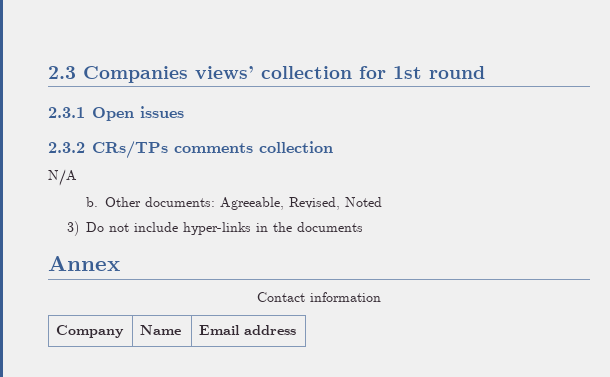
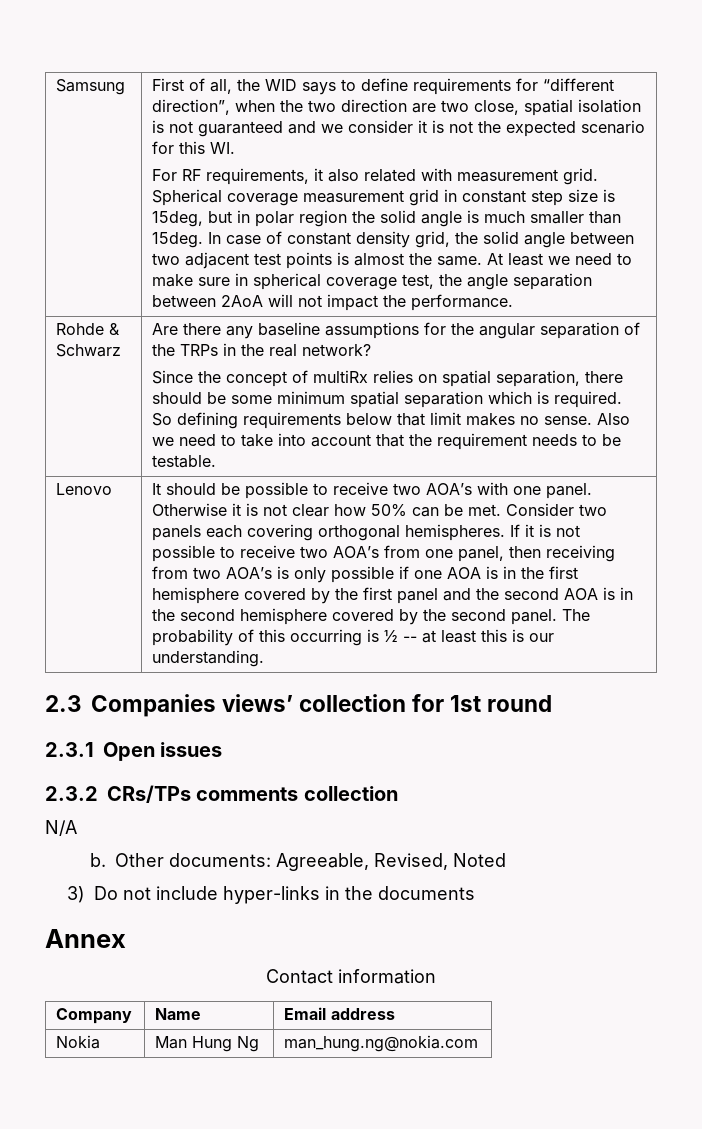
(48, 72) none -> [56,79,126,95] [152,78,615,95] [152,99,642,116] [152,120,646,137] [152,141,236,154] [152,168,599,185] [152,189,616,206] [152,210,622,227] [152,231,635,248] [152,252,633,269] [152,273,593,290] [152,294,514,311] [56,323,121,335] [56,344,122,357] [152,322,641,339] [152,343,372,357] [152,370,624,387] [152,391,623,408] [152,412,631,429] [152,433,622,450] [152,455,217,468] [56,483,113,495] [152,482,593,499] [152,503,608,517] [152,524,581,541] [152,545,616,562] [152,566,579,583] [152,587,634,604] [152,608,591,625] [152,629,555,646] [152,650,265,667] Samsung | First of all, the WID says to define requirements for “different direction”, when the two direction are two close, spatial isolation is not guaranteed and we consider it is not the expected scenario for this WI. // For RF requirements, it also related with measurement grid. Spherical coverage measurement grid in constant step size is 15deg, but in polar region the solid angle is much smaller than 15deg. In case of constant density grid, the solid angle between two adjacent test points is almost the same. At least we need to make sure in spherical coverage test, the angle separation between 2AoA will not impact the performance. // Rohde & Schwarz | Are there any baseline assumptions for the angular separation of the TRPs in the real network? // Since the concept of multiRx relies on spatial separation, there should be some minimum spatial separation which is required. So defining requirements below that limit makes no sense. Also we need to take into account that the requirement needs to be testable. // Lenovo | It should be possible to receive two AOA’s with one panel. Otherwise it is not clear how 50% can be met. Consider two panels each covering orthogonal hemispheres. If it is not possible to receive two AOA’s from one panel, then receiving from two AOA’s is only possible if one AOA is in the first hemisphere covered by the first panel and the second AOA is in the second hemisphere covered by the second panel. The probability of this occurring is ½ -- at least this is our understanding. //
(297, 330) none -> [56,1035,101,1049] [155,1036,260,1052] [284,1035,479,1052] // Nokia | Man Hung Ng | man_hung.ng@nokia.com

